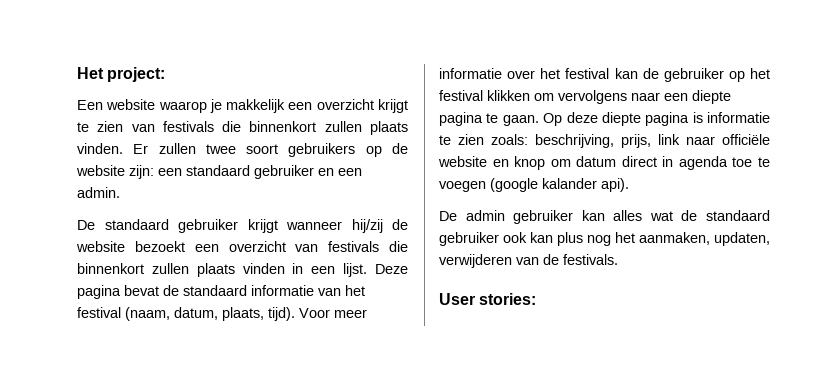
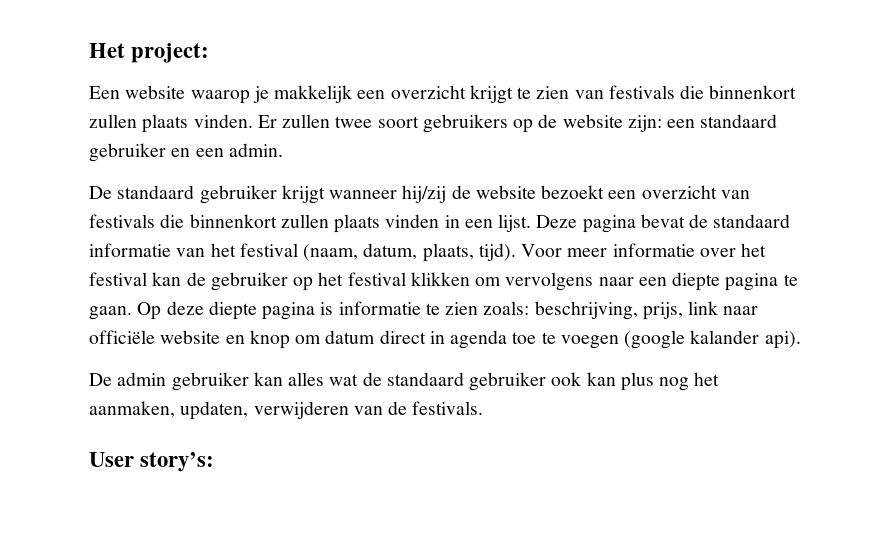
[479,293,537,305] stories: -> [140,452,215,472] story’s:

